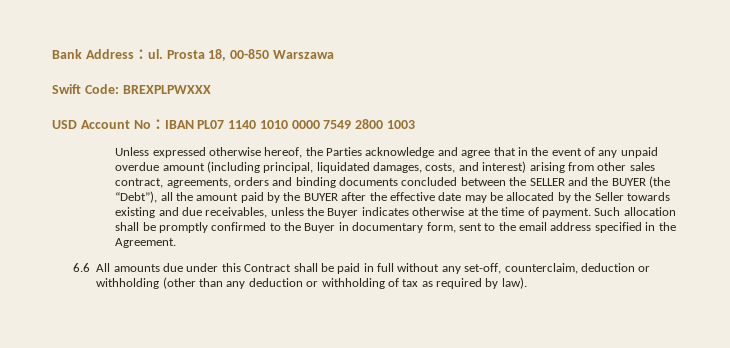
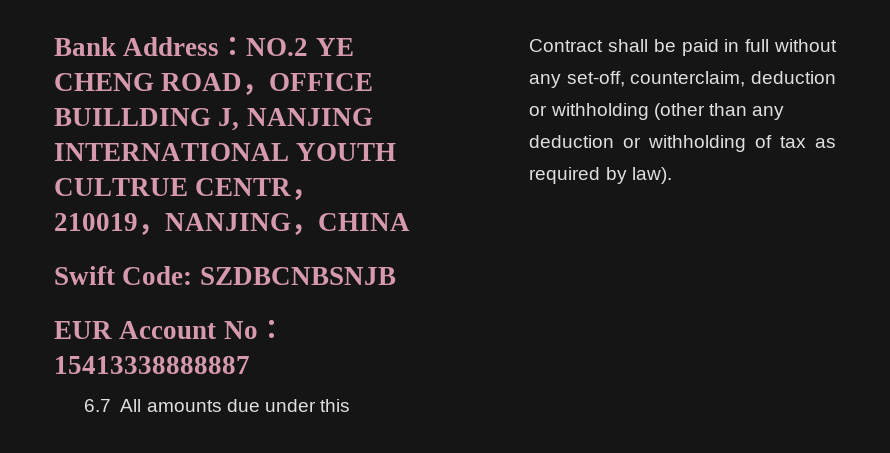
[147,49,334,61] ul. Prosta 18, 00-850 Warszawa -> [246,38,354,56] [54,73,374,95] [54,108,373,131] [54,143,397,161] [54,178,319,200] [54,213,410,235] NO.2 YE CHENG ROAD，OFFICE BUILLDING J, NANJING INTERNATIONAL YOUTH CULTRUE CENTR，210019，NANJING，CHINA
[122,85,211,94] [52,120,77,129] BREXPLPWXXX // USD -> [199,267,396,285] [54,321,112,339] SZDBCNBSNJB // EUR
[164,119,416,129] [115,147,658,158] [115,161,655,173] [115,176,671,188] [115,191,670,203] [115,207,676,218] [115,222,676,233] [115,238,177,248] [73,263,91,272] IBAN PL07 1140 1010 0000 7549 2800 1003 // Unless expressed otherwise hereof, the Parties acknowledge and agree that in the event of any unpaid overdue amount (including principal, liquidated damages, costs, and interest) arising from other sales contract, agreements, orders and binding documents concluded between the SELLER and the BUYER (the “Debt”), all the amount paid by the BUYER after the effective date may be allocated by the Seller towards existing and due receivables, unless the Buyer indicates otherwise at the time of payment. Such allocation shall be promptly confirmed to the Buyer in documentary form, sent to the email address specified in the Agreement. // 6.6 -> [54,356,250,374] [83,399,111,412] 15413338888887 // 6.7

